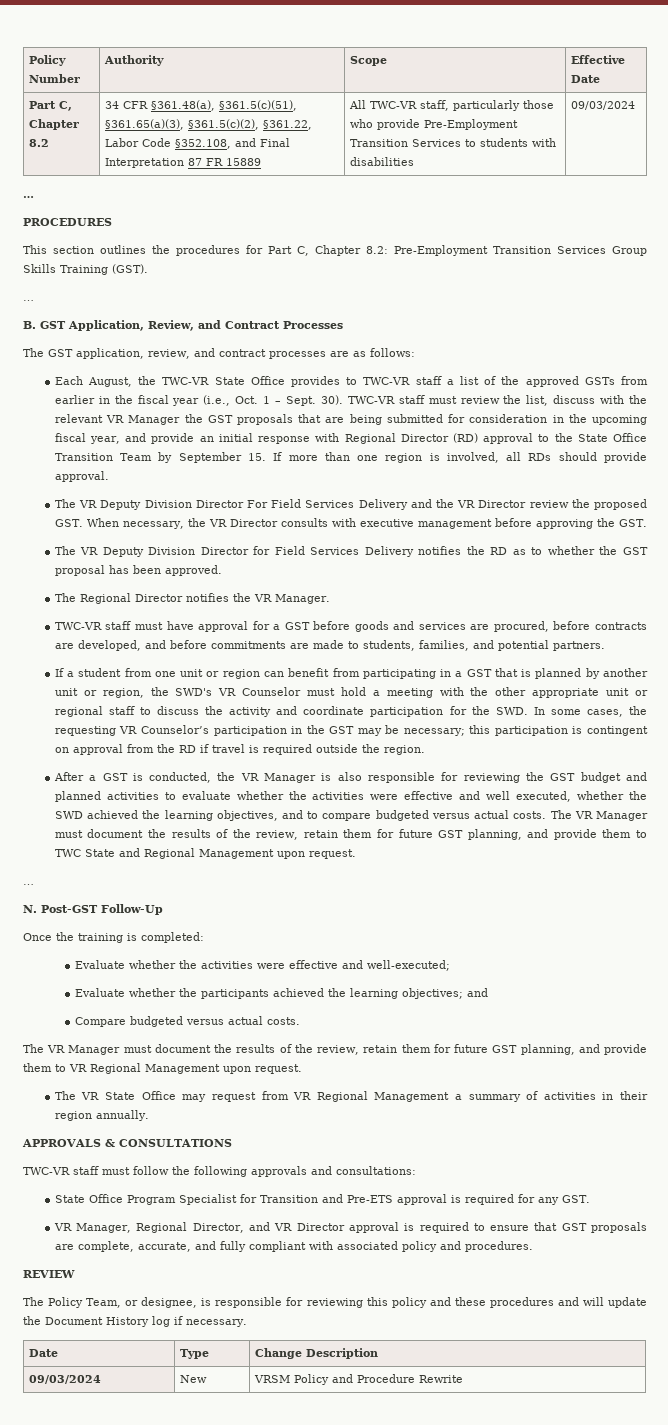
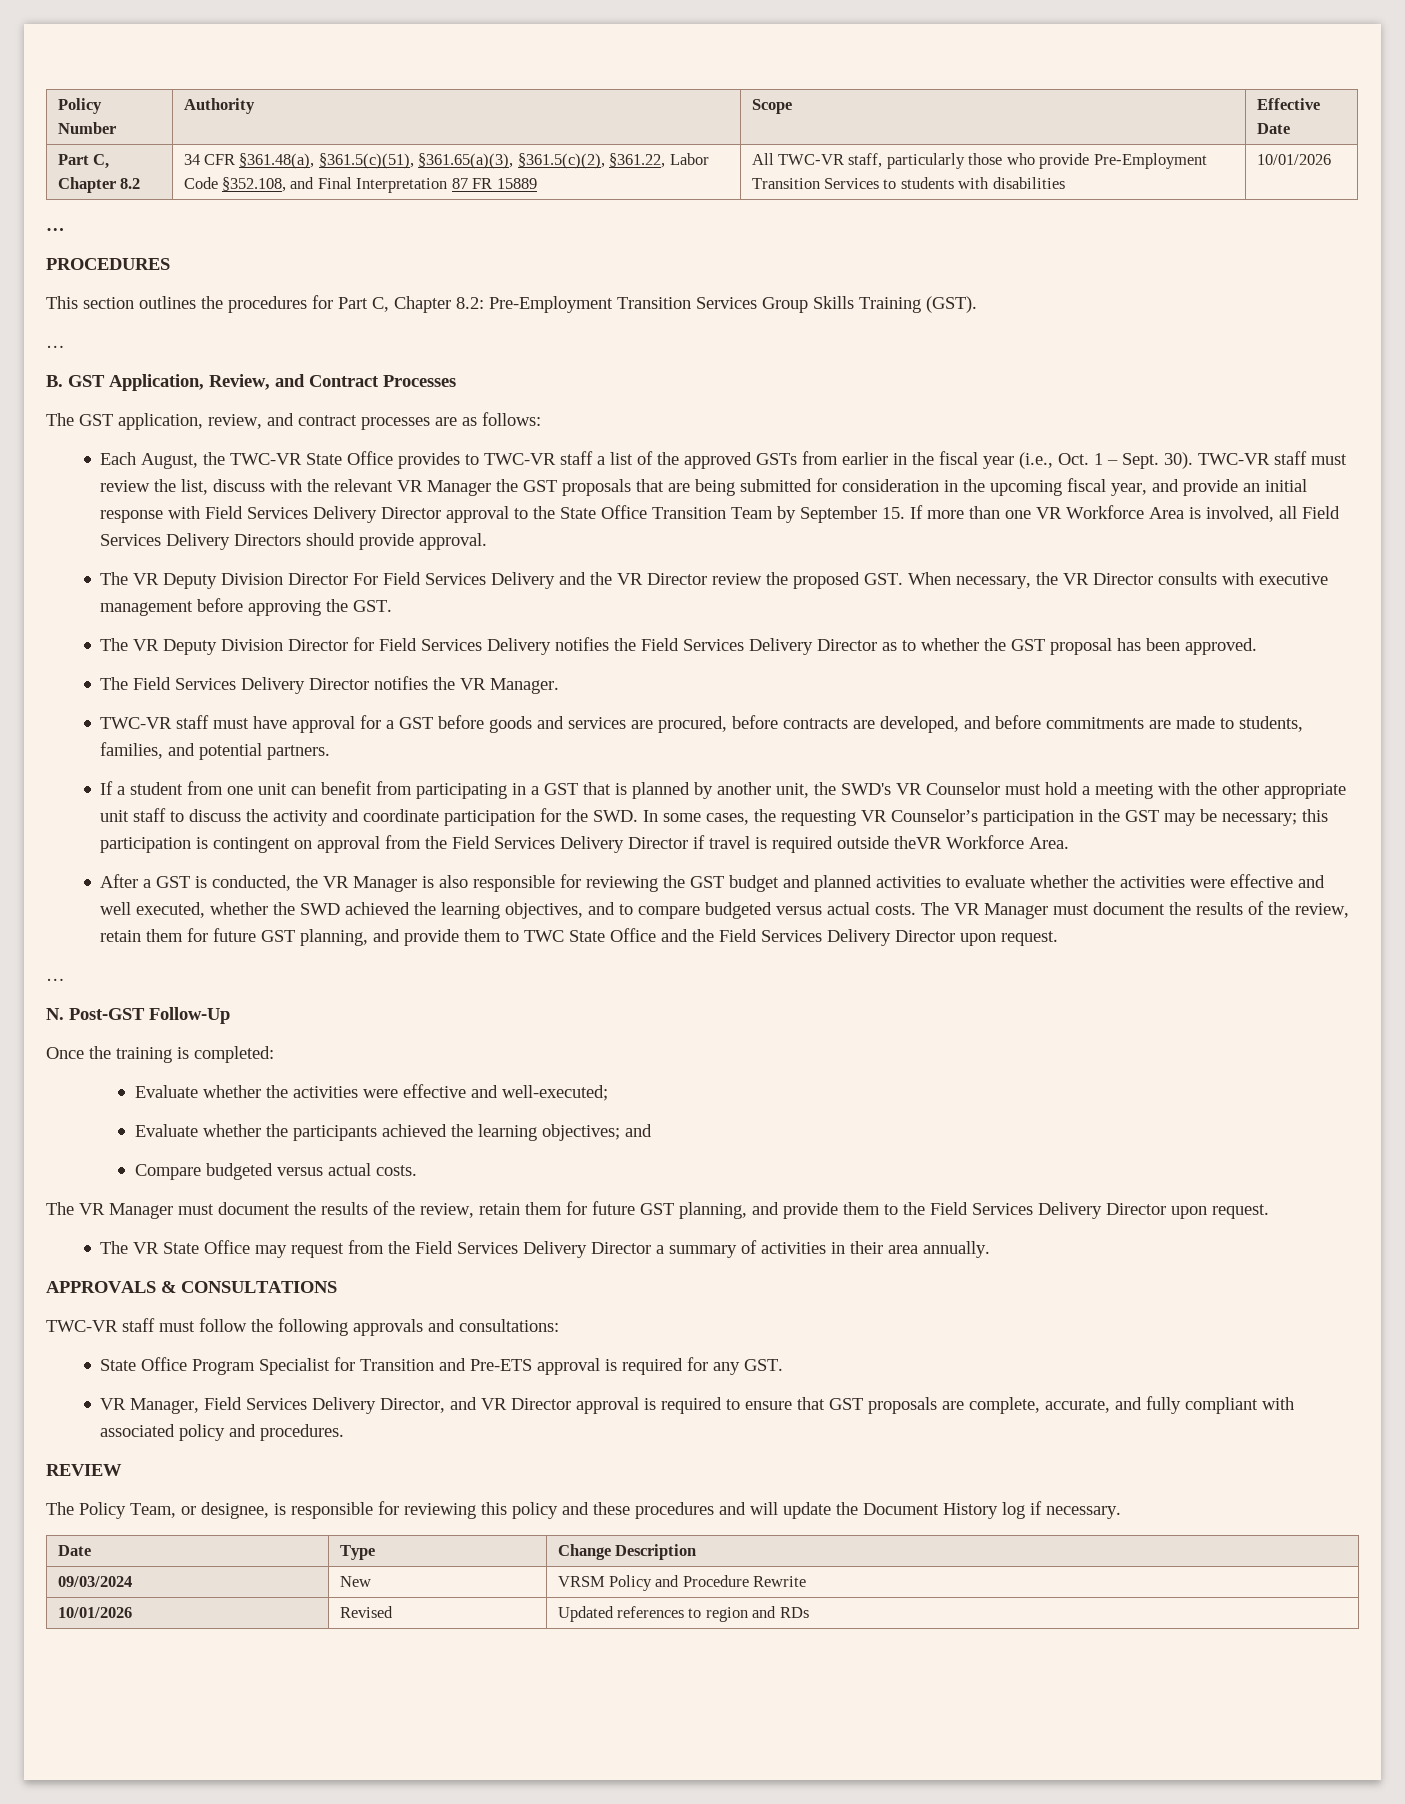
[570,101,635,110] 09/03/2024 -> [1256,154,1331,165] 10/01/2026
[344,433,478,444] Regional Director (RD) -> [205,506,442,523] Field Services Delivery Director
[385,452,552,463] region is involved, all RDs -> [1036,505,1341,522] [100,533,302,550] VR Workforce Area is involved, all Field Services Delivery Directors
[490,547,508,555] RD -> [641,638,878,655] Field Services Delivery Director
[79,593,131,604] Regional -> [133,677,306,694] Field Services Delivery
[206,669,260,679] or region -> (288, 789) none
[54,688,144,698] unit or region, -> [776,783,810,798] unit,
[634,690,648,696] [54,706,103,717] or regional -> (130, 816) none
[178,745,196,753] RD -> [452,836,689,853] Field Services Delivery Director
[361,744,425,755] the region. -> [894,835,1070,849] theVR Workforce Area.
[118,848,274,859] and Regional Management -> [610,928,956,946] Office and the Field Services Delivery Director
[69,1063,220,1074] VR Regional Management -> [903,1202,1166,1219] the Field Services Delivery Director
[293,1091,450,1102] VR Regional Management -> [388,1241,652,1258] the Field Services Delivery Director
[54,1111,92,1121] region -> [888,1245,919,1254] area
[136,1222,188,1233] Regional -> [204,1397,377,1414] Field Services Delivery
(463, 1379) none -> [57,1607,132,1618] [339,1606,393,1618] [557,1606,809,1622] // 10/01/2026 | Revised | Updated references to region and RDs

